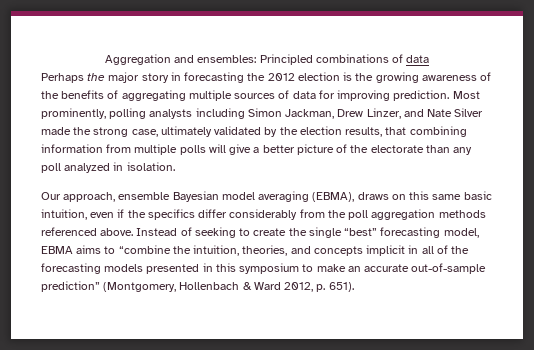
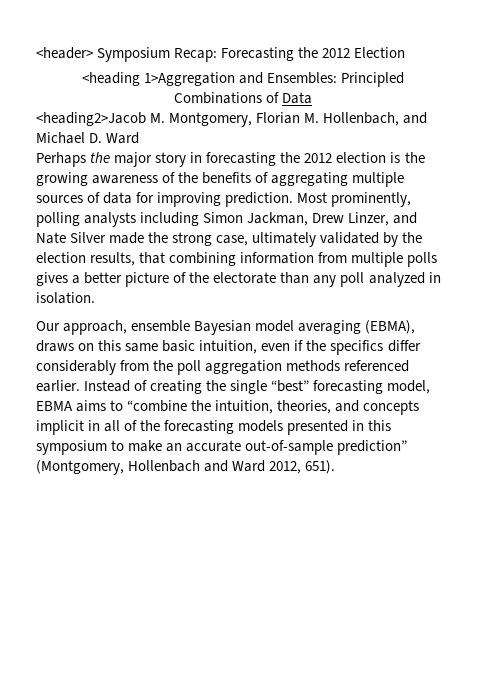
[104,54,430,65] Aggregation and ensembles: Principled combinations of data -> [36,47,406,62] [81,72,405,87] [173,92,313,104] [36,112,428,127] [36,132,140,144] <header> Symposium Recap: Forecasting the 2012 Election // <heading 1>Aggregation and Ensembles: Principled Combinations of Data // <heading2>Jacob M. Montgomery, Florian M. Hollenbach, and Michael D. Ward
[208,144,252,155] will give -> [36,272,68,286] gives
[100,228,134,236] above. -> [36,380,80,392] earlier.
[194,227,287,238] seeking to create -> [150,380,203,394] creating
[242,282,252,290] & -> [204,460,229,472] and
[316,284,326,292] p. -> (302, 467) none

